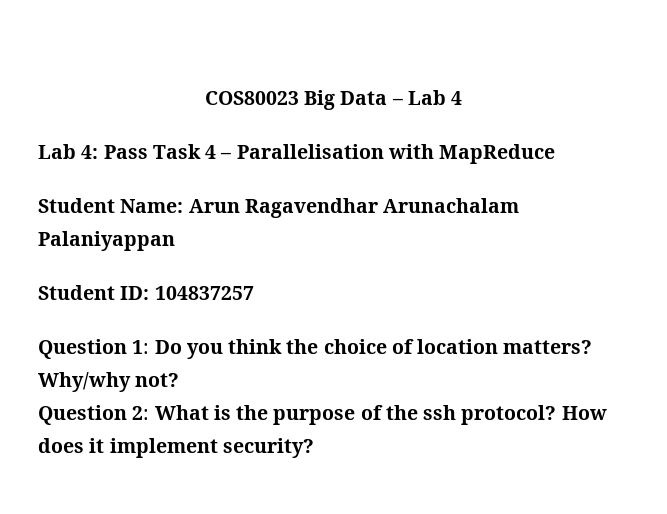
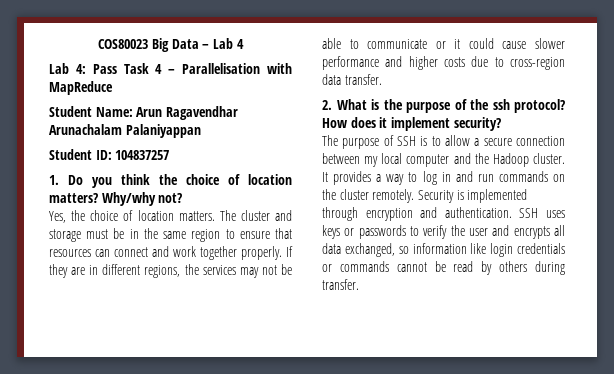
[38,339,150,359] Question 1: -> [49,175,59,185] 1.
[38,405,150,425] Question 2: -> [49,210,292,223] [49,228,292,242] [49,246,293,260] [49,264,292,278] [322,38,565,49] [322,56,565,70] [322,74,382,85] [322,100,332,110] Yes, the choice of location matters. The cluster and storage must be in the same region to ensure that resources can connect and work together properly. If they are in different regions, the services may not be able to communicate or it could cause slower performance and higher costs due to cross-region data transfer. // 2.
(314, 448) none -> [322,135,565,149] [322,153,565,167] [322,171,565,185] [322,189,528,203] [322,207,565,221] [322,225,565,239] [322,243,565,257] [322,261,565,275] [322,279,359,290] // The purpose of SSH is to allow a secure connection between my local computer and the Hadoop cluster. It provides a way to log in and run commands on the cluster remotely. Security is implemented through encryption and authentication. SSH uses keys or passwords to verify the user and encrypts all data exchanged, so information like login credentials or commands cannot be read by others during transfer.

